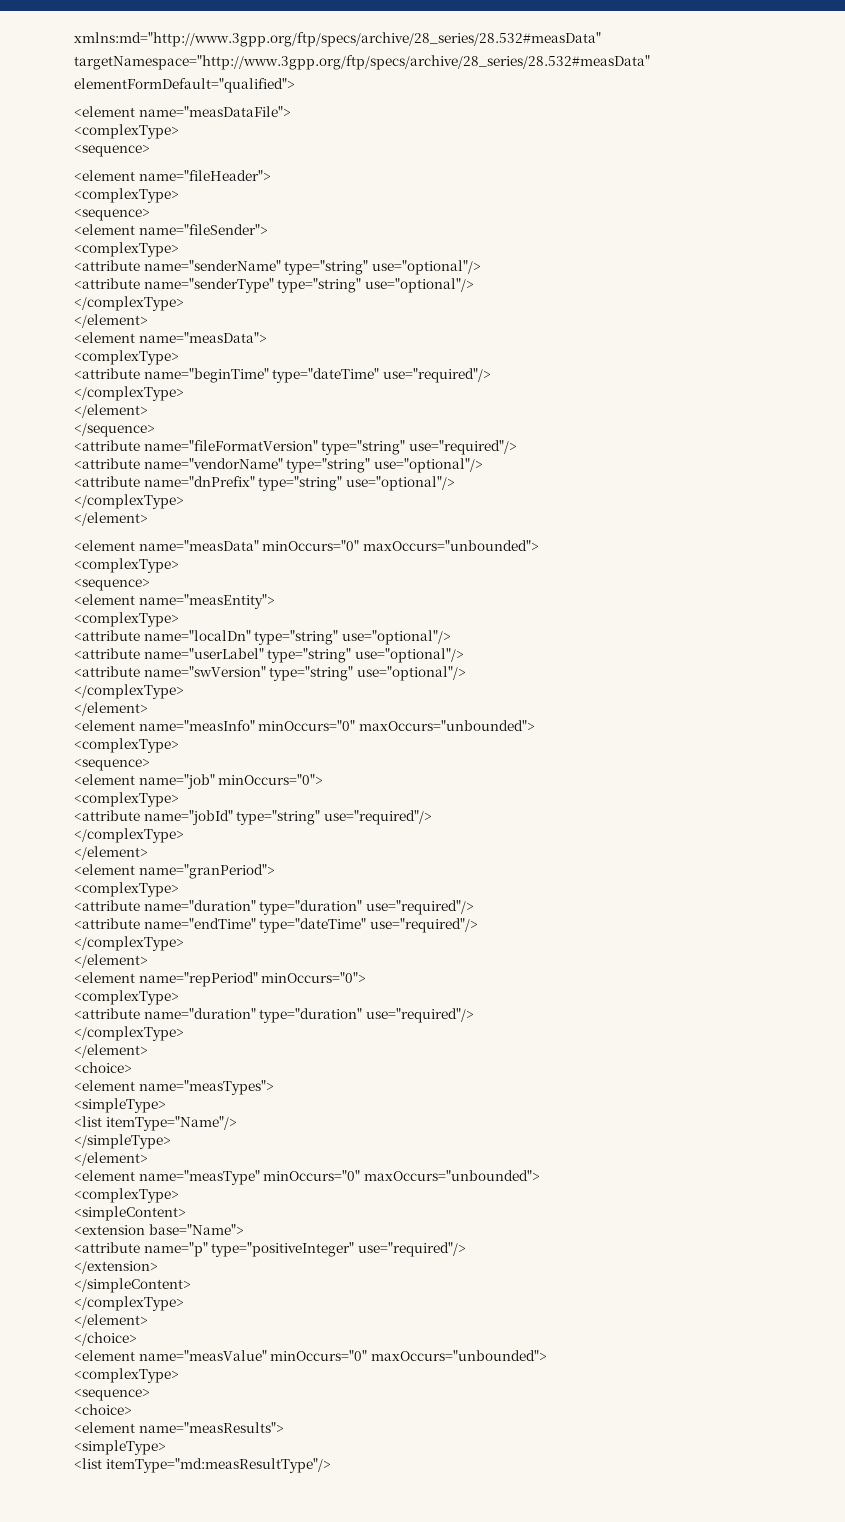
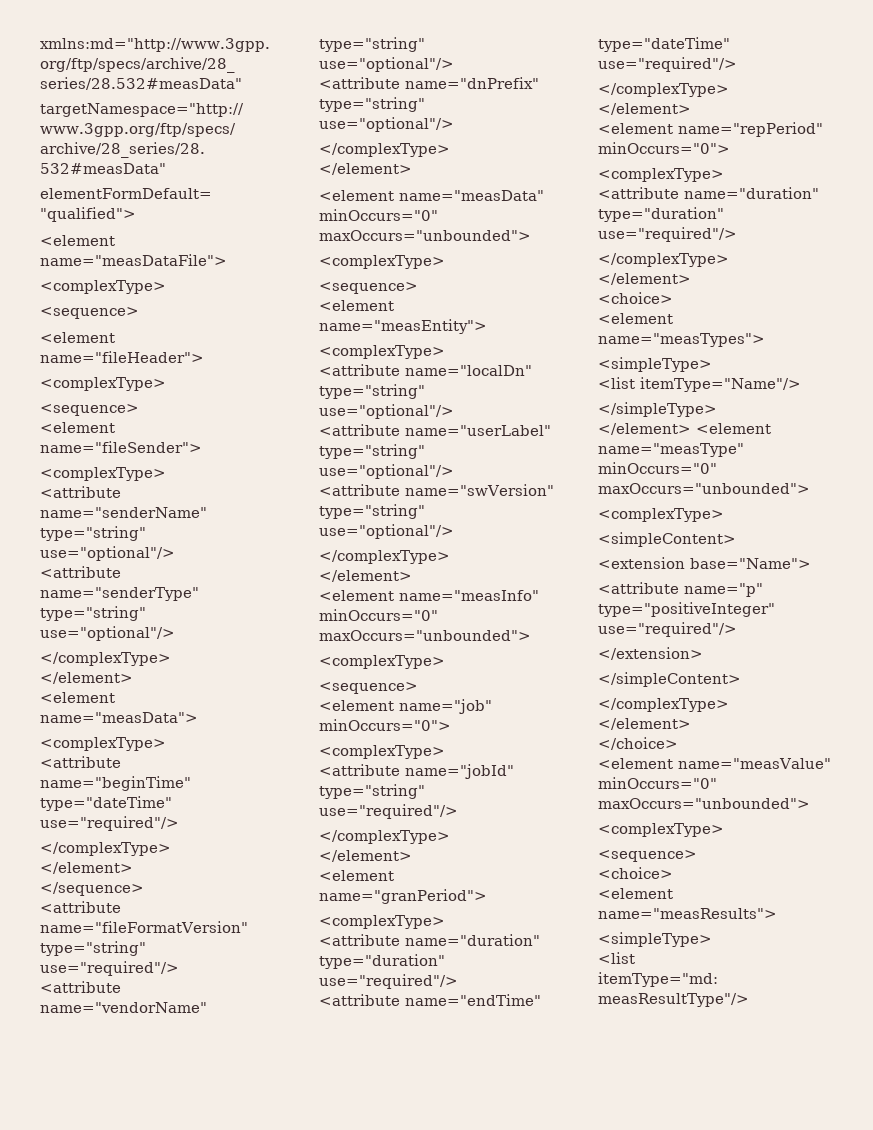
(148, 1159) // -> (691, 429) none

